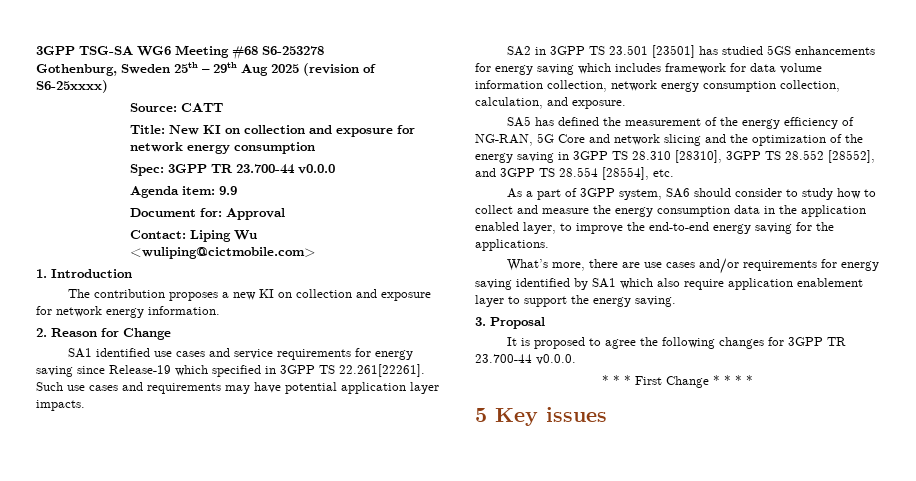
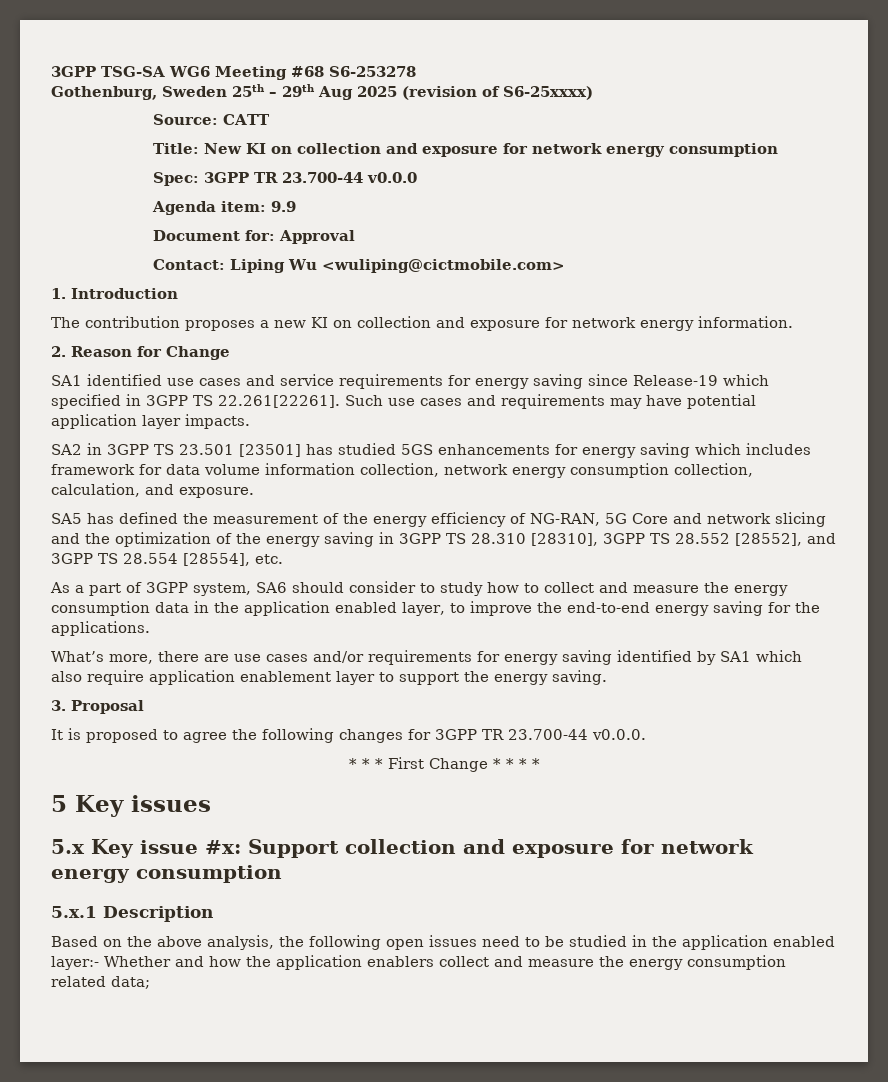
(607, 414) none -> [51,839,754,858] [51,865,282,883] [51,906,213,922] [51,935,835,950] [51,955,786,970] [51,976,150,989] // 5.x Key issue #x: Support collection and exposure for network energy consumption // 5.x.1 Description // Based on the above analysis, the following open issues need to be studied in the application enabled layer:- Whether and how the application enablers collect and measure the energy consumption related data;

